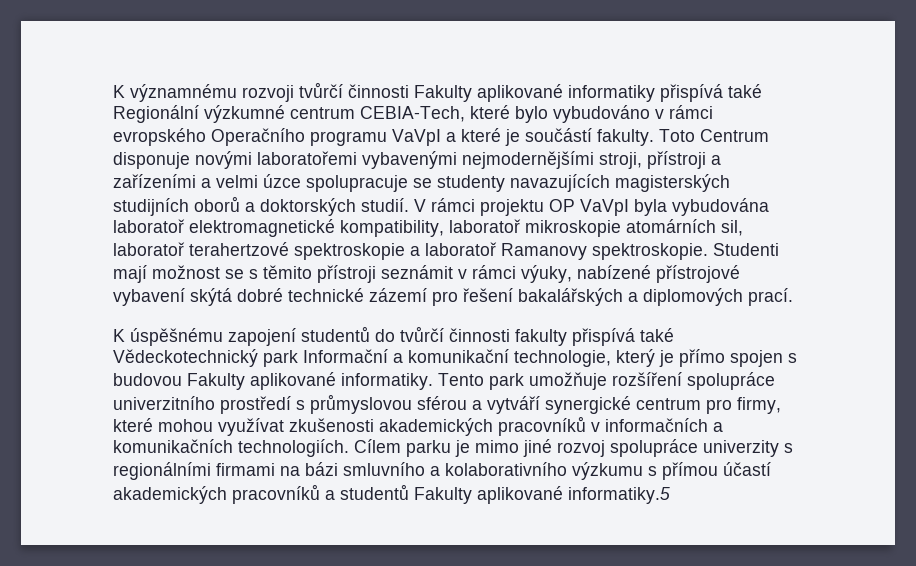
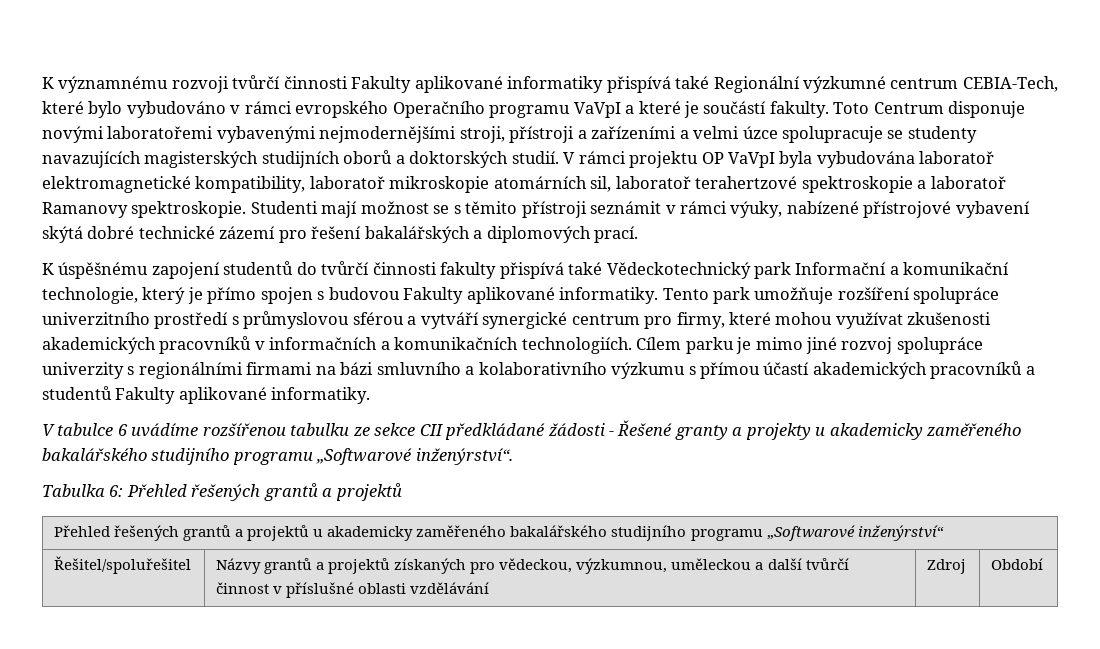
[568,487,670,504] informatiky.5 -> [271,387,371,404] [42,420,1022,440] [42,448,513,465] [42,483,402,501] [54,525,944,541] [54,556,192,574] [216,558,849,574] [216,582,490,598] [927,559,967,574] [991,558,1044,570] informatiky. // V tabulce 6 uvádíme rozšířenou tabulku ze sekce CII předkládané žádosti - Řešené granty a projekty u akademicky zaměřeného bakalářského studijního programu „Softwarové inženýrství“. // Tabulka 6: Přehled řešených grantů a projektů // Přehled řešených grantů a projektů u akademicky zaměřeného bakalářského studijního programu „Softwarové inženýrství“ // Řešitel/spoluřešitel | Názvy grantů a projektů získaných pro vědeckou, výzkumnou, uměleckou a další tvůrčí činnost v příslušné oblasti vzdělávání | Zdroj | Období

